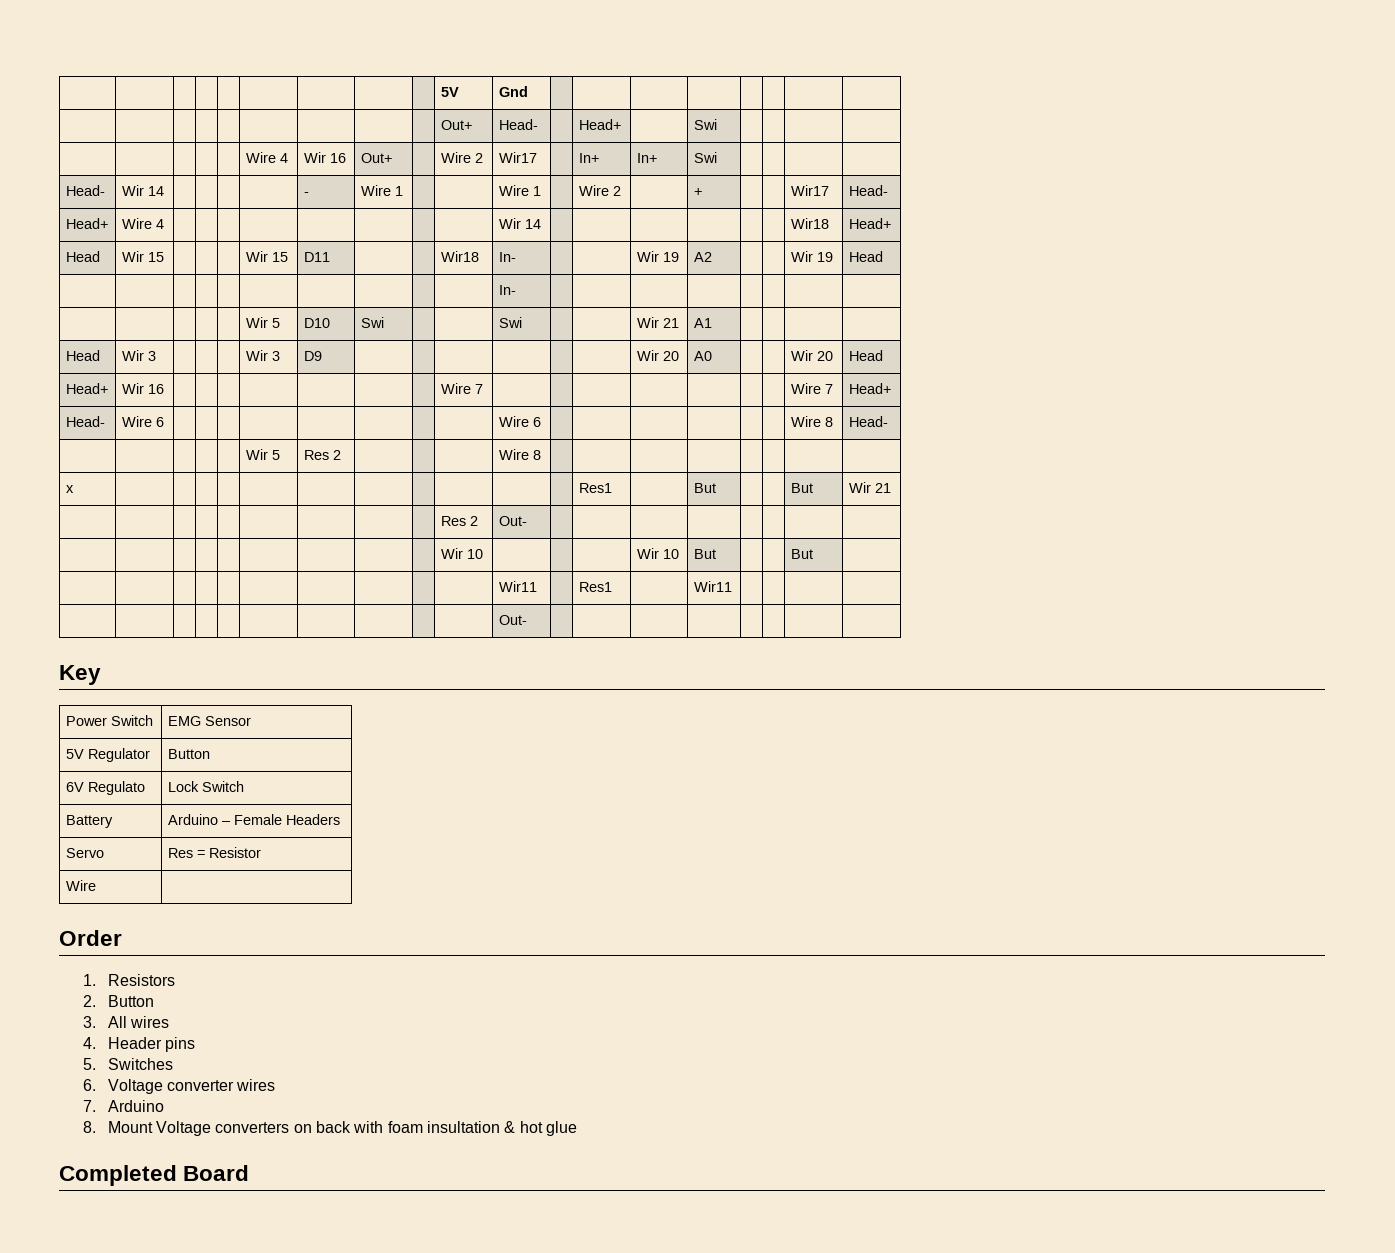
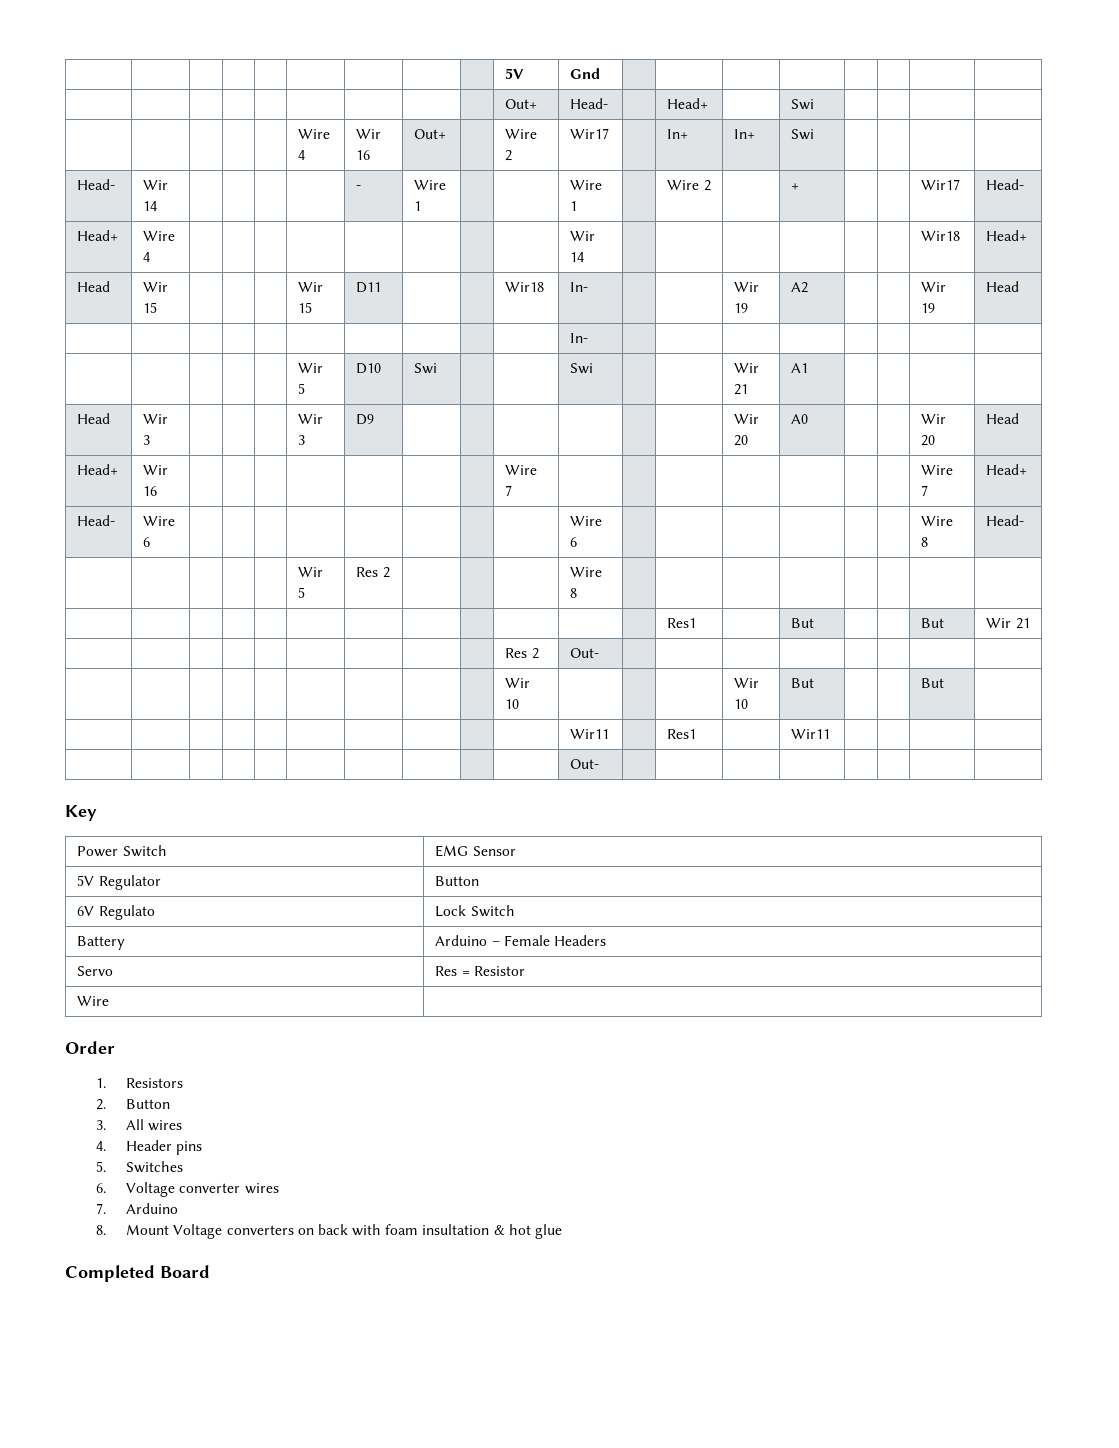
[65,485,74,493] x -> (578, 593) none

